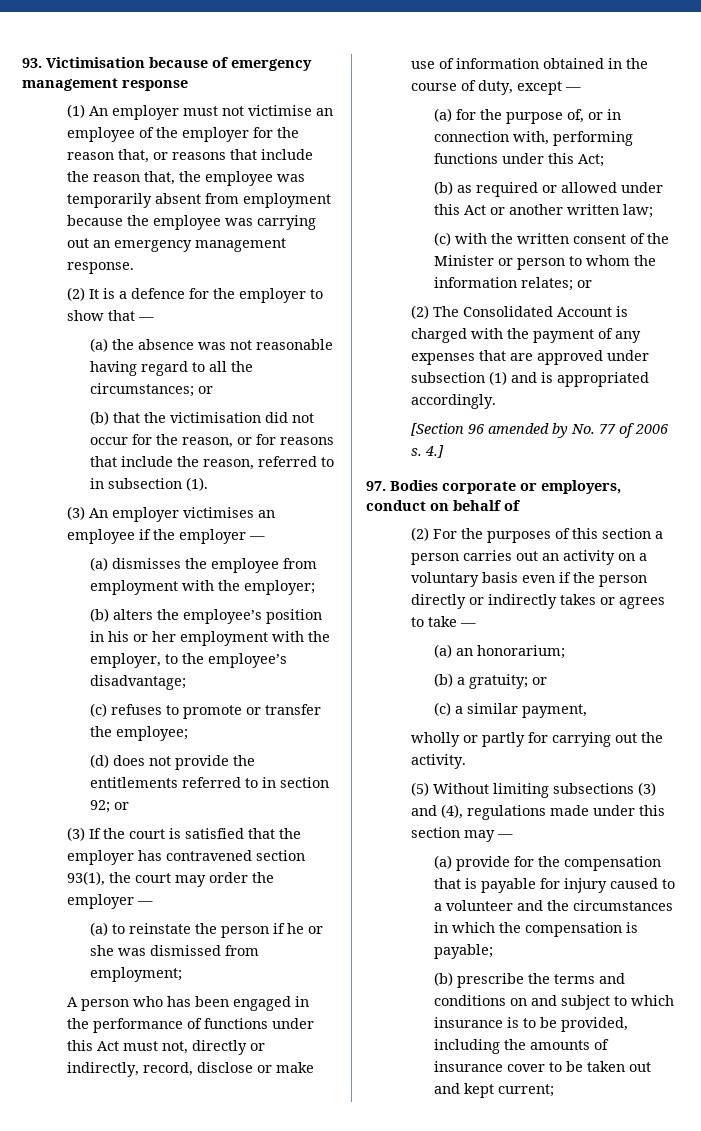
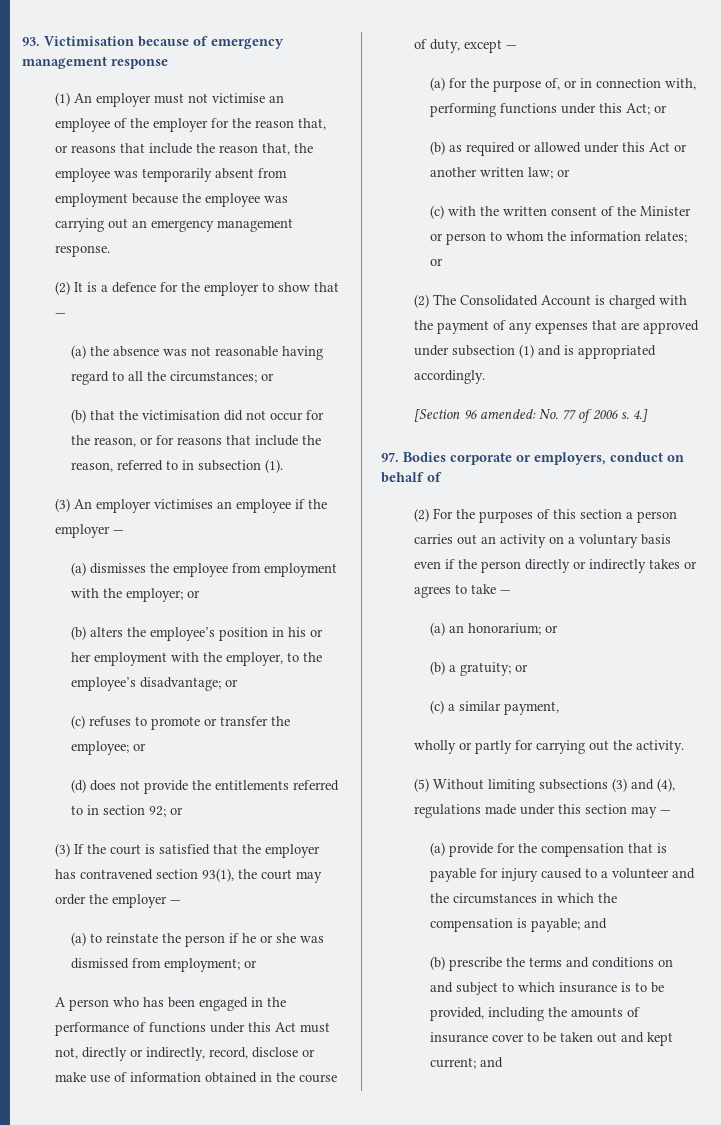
(315, 587) none -> [187,590,201,598] or
(186, 682) none -> [225,679,239,687] or
(188, 733) none -> [133,743,147,751] or
(182, 974) none -> [244,960,258,968] or
(604, 160) none -> [654,105,668,113] or
(653, 211) none -> [557,169,571,177] or
[488,423,569,438] amended by -> [479,409,536,419] amended:
(565, 652) none -> [545,625,559,633] or
(493, 951) none -> [584,918,608,929] and
(554, 1090) none -> [480,1057,504,1068] and

